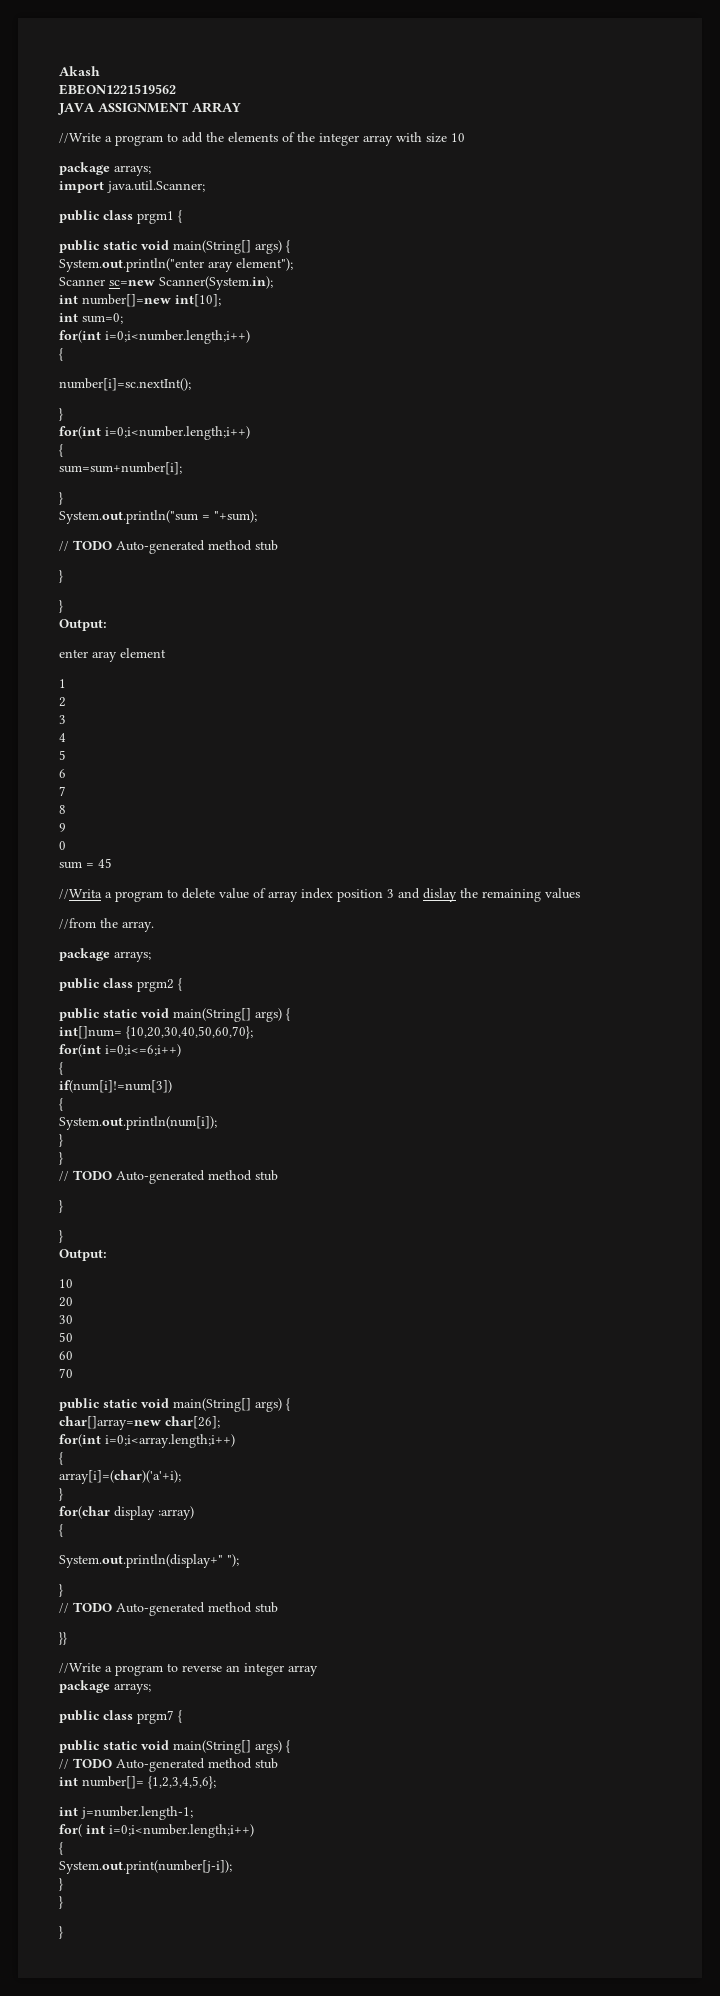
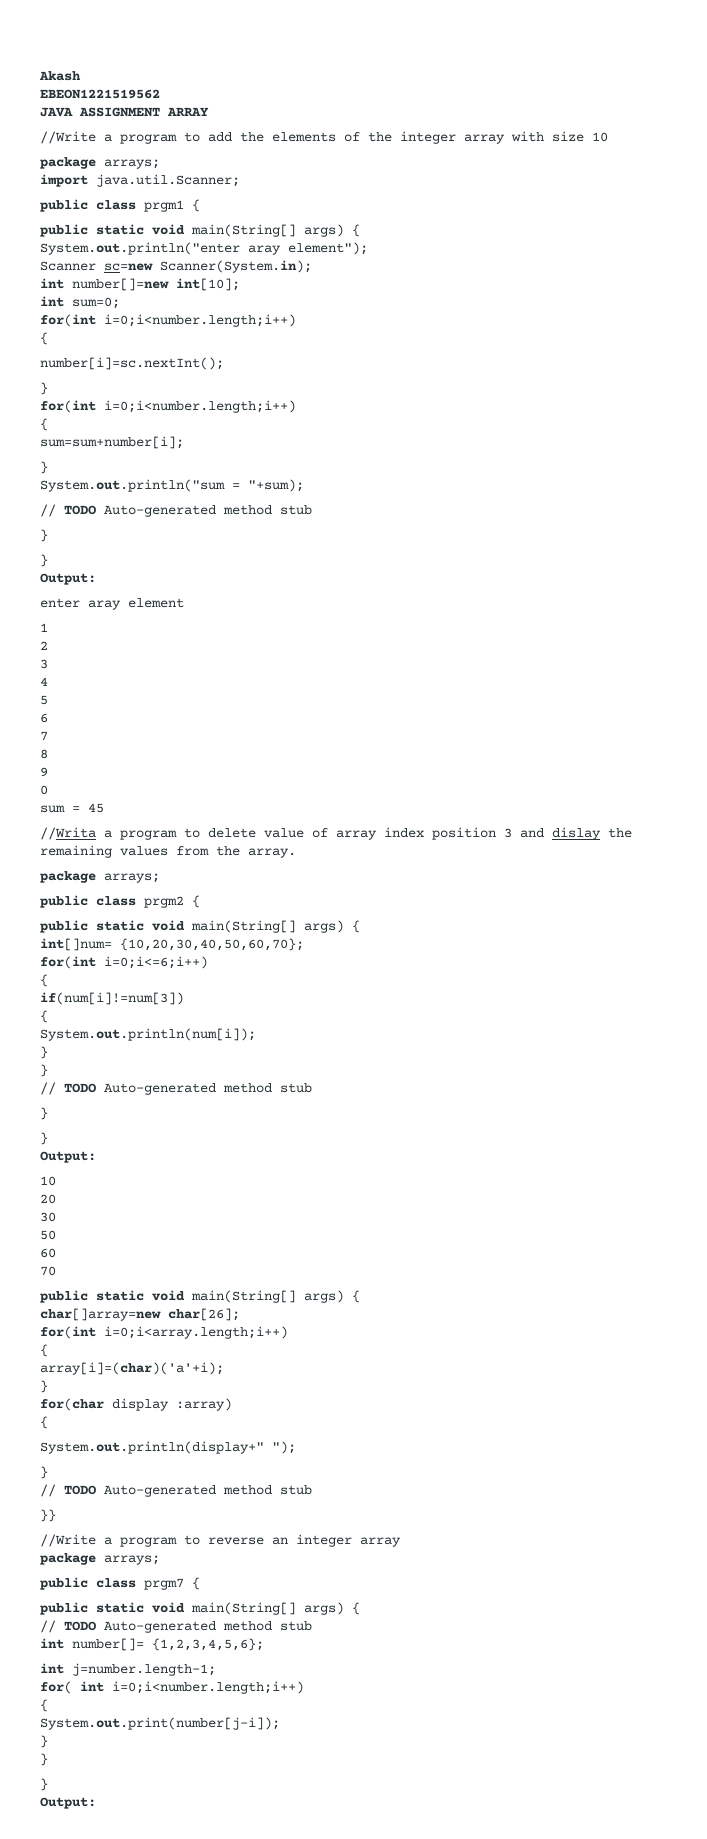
[59,918,96,929] // //from -> [176,846,209,856] from
(63, 1932) none -> [40,1797,96,1809] // Output:

